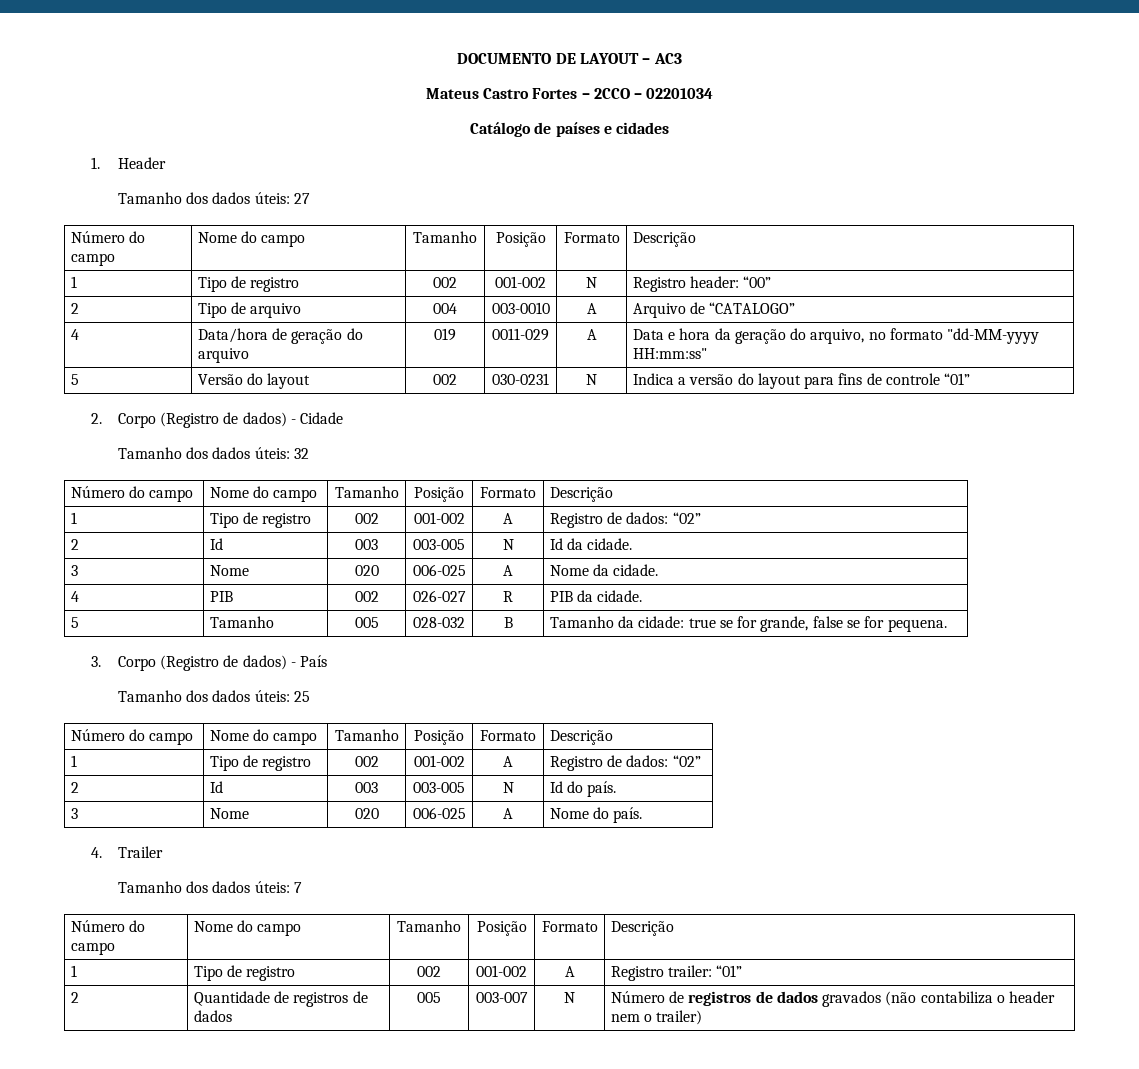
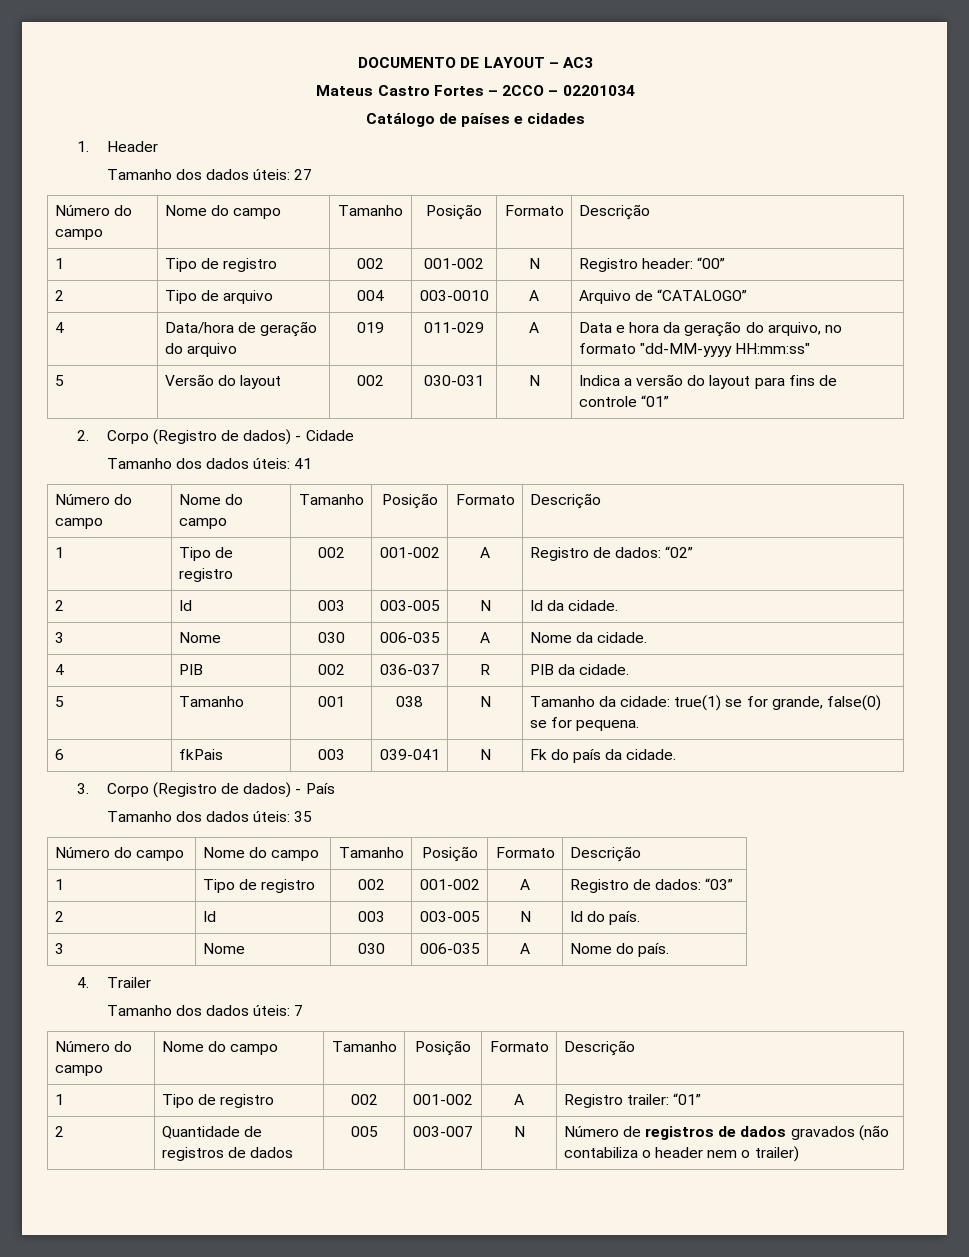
[492,328,549,341] 0011-029 -> [424,322,484,333] 011-029
[492,373,549,385] 030-0231 -> [424,375,484,386] 030-031
[294,448,310,459] 32 -> [294,458,313,469] 41
[354,565,379,576] [412,564,466,576] 020 | 006-025 -> [317,632,345,643] [379,632,440,643] 030 | 006-035
[412,590,466,602] 026-027 -> [379,664,440,675] 036-037
[354,617,379,628] [413,617,465,628] [503,617,513,628] 005 | 028-032 | B -> [317,696,345,707] [396,696,423,707] [479,696,491,707] 001 | 038 | N
[688,618,716,628] true -> [674,695,722,711] true(1)
[812,616,843,628] false -> [826,695,881,711] false(0)
(947, 625) none -> [54,749,64,760] [178,749,223,760] [317,749,345,760] [379,749,440,760] [479,749,491,760] [529,749,677,763] // 6 | fkPais | 003 | 039-041 | N | Fk do país da cidade.
[294,691,311,702] 25 -> [294,811,313,822] 35
[672,755,701,767] “02” -> [705,878,734,890] “03”
[354,808,379,819] [412,807,466,819] 020 | 006-025 -> [357,943,385,954] [419,943,480,954] 030 | 006-035

